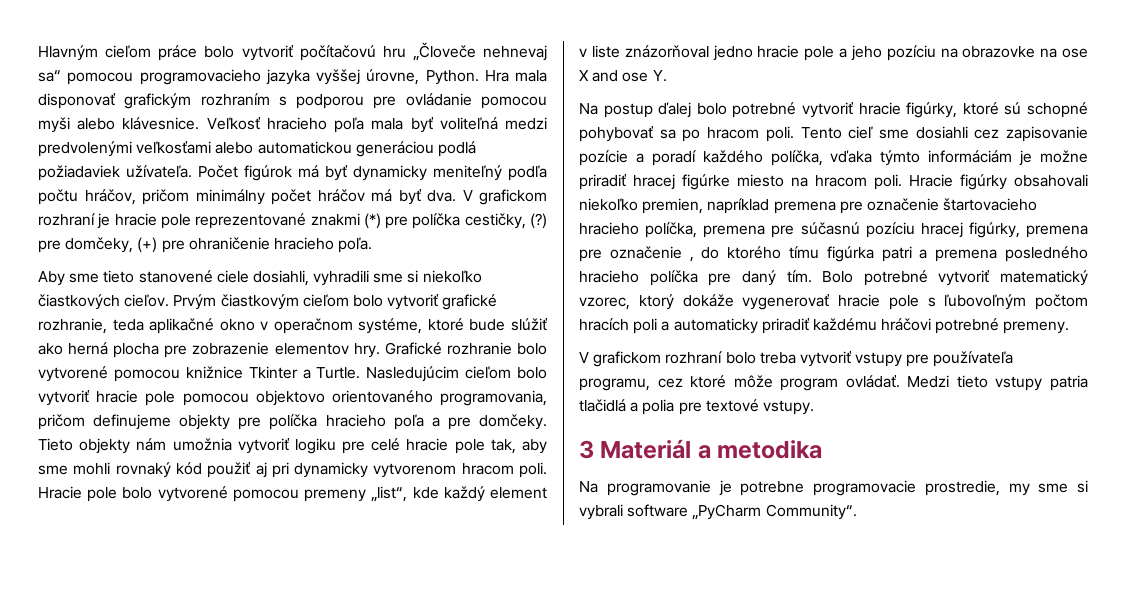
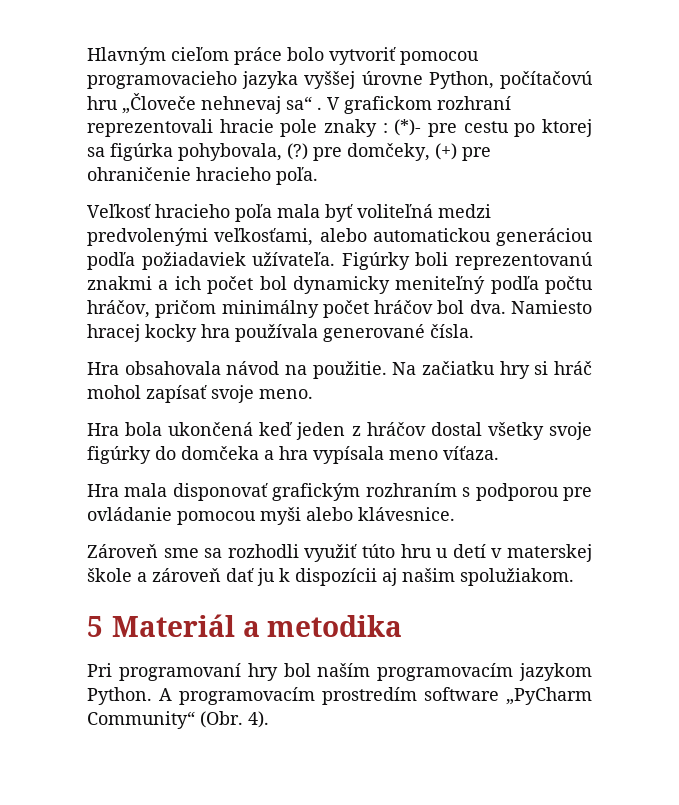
(294, 53) none -> [400,51,479,65] [87,71,494,89] pomocou programovacieho jazyka vyššej úrovne Python,
[67,69,479,85] pomocou programovacieho jazyka vyššej úrovne, Python. -> [317,96,511,114] [87,119,593,137] [87,143,491,161] [87,167,318,185] [87,204,491,222] [87,228,593,246] [87,252,593,270] [87,276,593,294] [87,300,592,318] [87,324,474,342] [87,361,592,379] [87,385,313,403] [87,422,592,440] [87,446,499,464] . V grafickom rozhraní reprezentovali hracie pole znaky : (*)- pre cestu po ktorej sa figúrka pohybovala, (?) pre domčeky, (+) pre ohraničenie hracieho poľa. // Veľkosť hracieho poľa mala byť voliteľná medzi predvolenými veľkosťami, alebo automatickou generáciou podľa požiadaviek užívateľa. Figúrky boli reprezentovanú znakmi a ich počet bol dynamicky meniteľný podľa počtu hráčov, pričom minimálny počet hráčov bol dva. Namiesto hracej kocky hra používala generované čísla. // Hra obsahovala návod na použitie. Na začiatku hry si hráč mohol zapísať svoje meno. // Hra bola ukončená keď jeden z hráčov dostal všetky svoje figúrky do domčeka a hra vypísala meno víťaza. //
[206,117,547,133] [38,141,476,157] [38,165,547,181] [38,189,547,205] [38,213,547,229] [38,237,373,253] [38,270,482,286] [38,294,498,310] [38,318,548,334] [38,342,547,358] [38,366,547,382] [38,390,547,406] [38,414,547,430] [38,438,547,454] [38,462,547,478] [38,486,547,502] [579,45,1088,61] [579,70,667,82] [579,102,1088,118] [579,126,1088,142] [579,150,1088,166] [579,174,1088,190] [579,198,1038,214] [579,222,1088,238] [579,246,1088,262] [579,270,1088,286] [579,294,1088,310] [579,318,1070,334] [579,351,1014,367] [579,375,1088,391] [579,399,814,415] [579,439,823,459] [579,480,1088,496] [579,504,857,520] Veľkosť hracieho poľa mala byť voliteľná medzi predvolenými veľkosťami alebo automatickou generáciou podlá požiadaviek užívateľa. Počet figúrok má byť dynamicky meniteľný podľa počtu hráčov, pričom minimálny počet hráčov má byť dva. V grafickom rozhraní je hracie pole reprezentované znakmi (*) pre políčka cestičky, (?) pre domčeky, (+) pre ohraničenie hracieho poľa. // Aby sme tieto stanovené ciele dosiahli, vyhradili sme si niekoľko čiastkových cieľov. Prvým čiastkovým cieľom bolo vytvoriť grafické rozhranie, teda aplikačné okno v operačnom systéme, ktoré bude slúžiť ako herná plocha pre zobrazenie elementov hry. Grafické rozhranie bolo vytvorené pomocou knižnice Tkinter a Turtle. Nasledujúcim cieľom bolo vytvoriť hracie pole pomocou objektovo orientovaného programovania, pričom definujeme objekty pre políčka hracieho poľa a pre domčeky. Tieto objekty nám umožnia vytvoriť logiku pre celé hracie pole tak, aby sme mohli rovnaký kód použiť aj pri dynamicky vytvorenom hracom poli. Hracie pole bolo vytvorené pomocou premeny „list“, kde každý element v liste znázorňoval jedno hracie pole a jeho pozíciu na obrazovke na ose X and ose Y. // Na postup ďalej bolo potrebné vytvoriť hracie figúrky, ktoré sú schopné pohybovať sa po hracom poli. Tento cieľ sme dosiahli cez zapisovanie pozície a poradí každého políčka, vďaka týmto informáciám je možne priradiť hracej figúrke miesto na hracom poli. Hracie figúrky obsahovali niekoľko premien, napríklad premena pre označenie štartovacieho hracieho políčka, premena pre súčasnú pozíciu hracej figúrky, premena pre označenie , do ktorého tímu figúrka patri a premena posledného hracieho políčka pre daný tím. Bolo potrebné vytvoriť matematický vzorec, ktorý dokáže vygenerovať hracie pole s ľubovoľným počtom hracích poli a automaticky priradiť každému hráčovi potrebné premeny. // V grafickom rozhraní bolo treba vytvoriť vstupy pre používateľa programu, cez ktoré môže program ovládať. Medzi tieto vstupy patria tlačidlá a polia pre textové vstupy. // 3 Materiál a metodika // Na programovanie je potrebne programovacie prostredie, my sme si vybrali software „PyCharm Community“. -> [87,544,593,562] [87,568,574,586] [87,614,403,637] [87,663,592,681] [87,687,592,705] [87,711,269,729] // Zároveň sme sa rozhodli využiť túto hru u detí v materskej škole a zároveň dať ju k dispozícii aj našim spolužiakom. // 5 Materiál a metodika // Pri programovaní hry bol naším programovacím jazykom Python. A programovacím prostredím software „PyCharm Community“ (Obr. 4).

